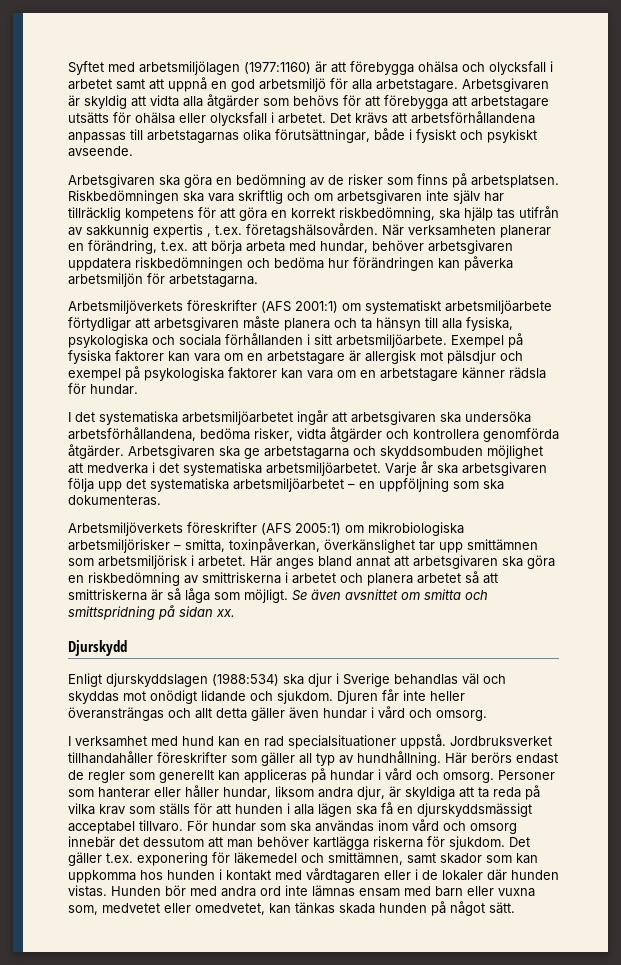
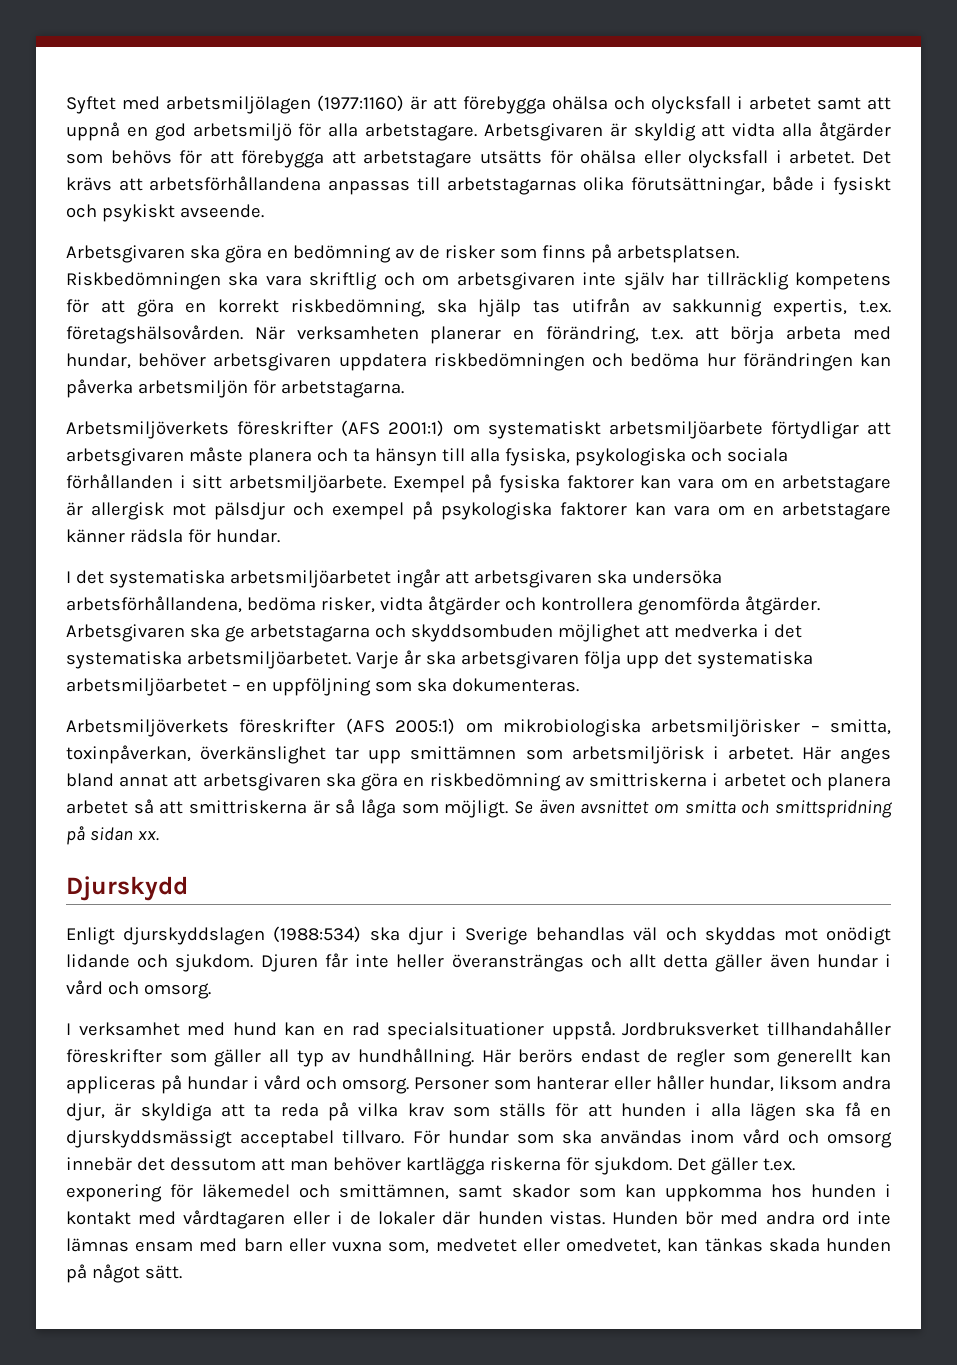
[153,224,211,238] expertis , -> [773,299,848,317] expertis,

